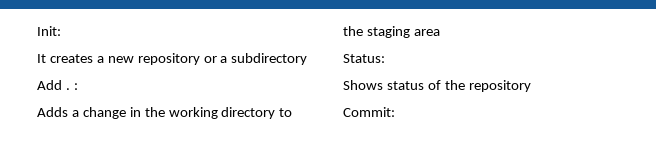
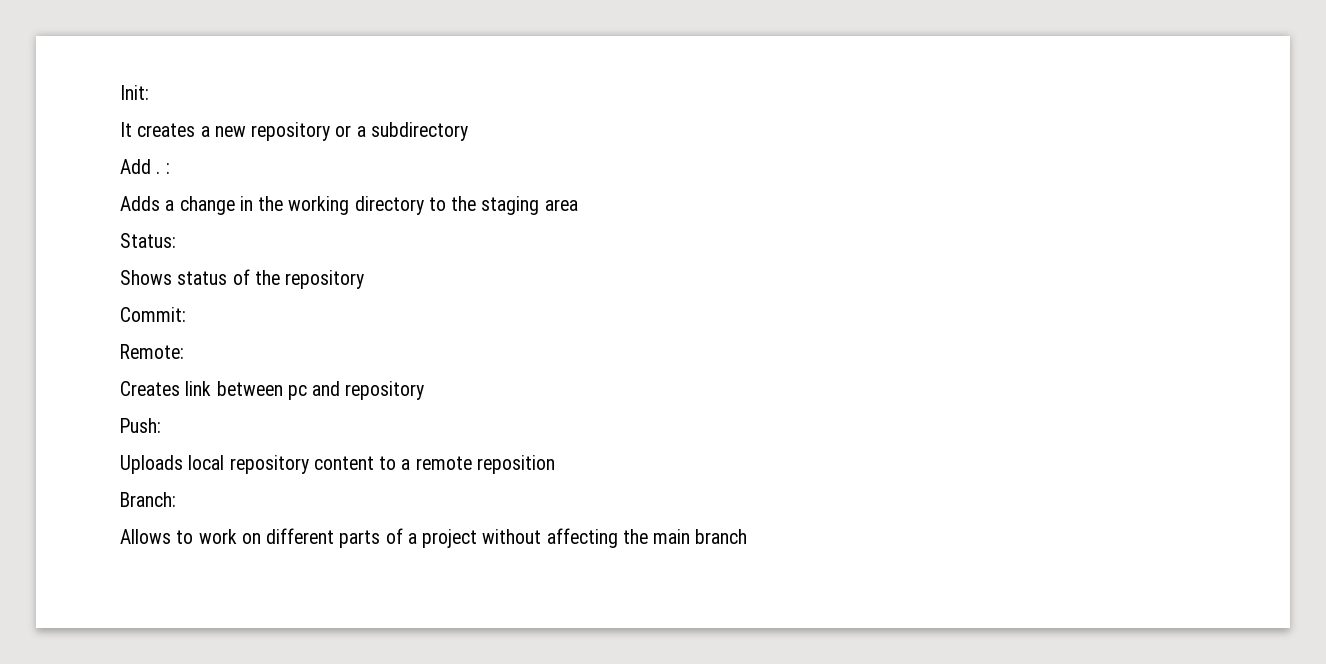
(395, 112) none -> [120,344,184,359] [120,381,425,400] [120,418,161,433] [120,455,555,474] [120,492,176,507] [120,528,748,548] // Remote: // Creates link between pc and repository // Push: // Uploads local repository content to a remote reposition // Branch: // Allows to work on different parts of a project without affecting the main branch

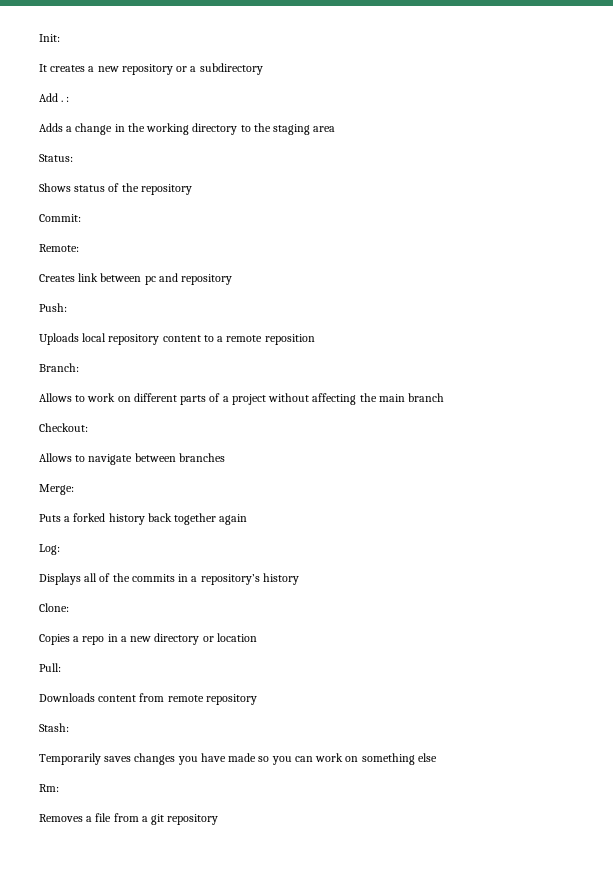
(748, 536) none -> [39,423,88,432] [39,453,225,465] [39,484,74,495] [39,513,248,525] [39,544,60,555] [39,573,299,585] [39,603,69,612] [39,633,257,645] [39,663,61,672] [39,693,257,705] [39,723,69,732] [39,753,437,765] [39,784,59,792] [39,813,219,825] // Checkout: // Allows to navigate between branches // Merge: // Puts a forked history back together again // Log: // Displays all of the commits in a repository’s history // Clone: // Copies a repo in a new directory or location // Pull: // Downloads content from remote repository // Stash: // Temporarily saves changes you have made so you can work on something else // Rm: // Removes a file from a git repository

